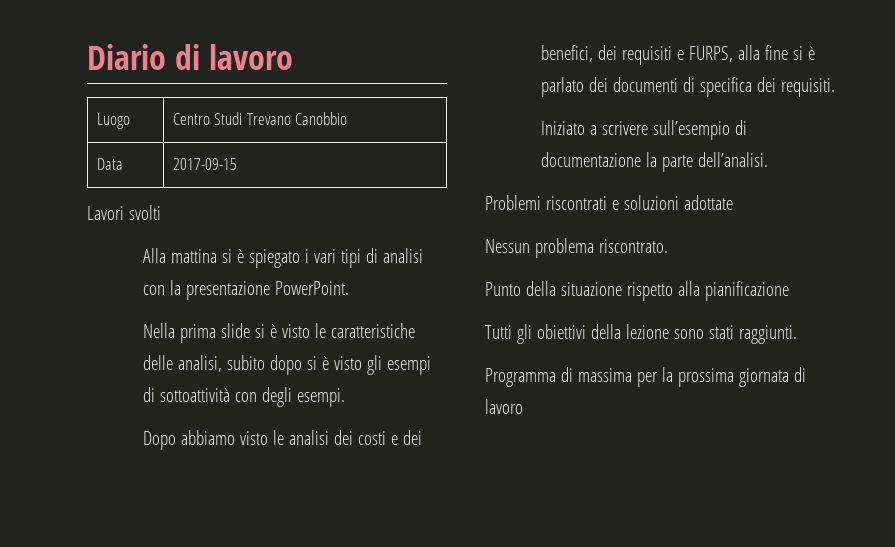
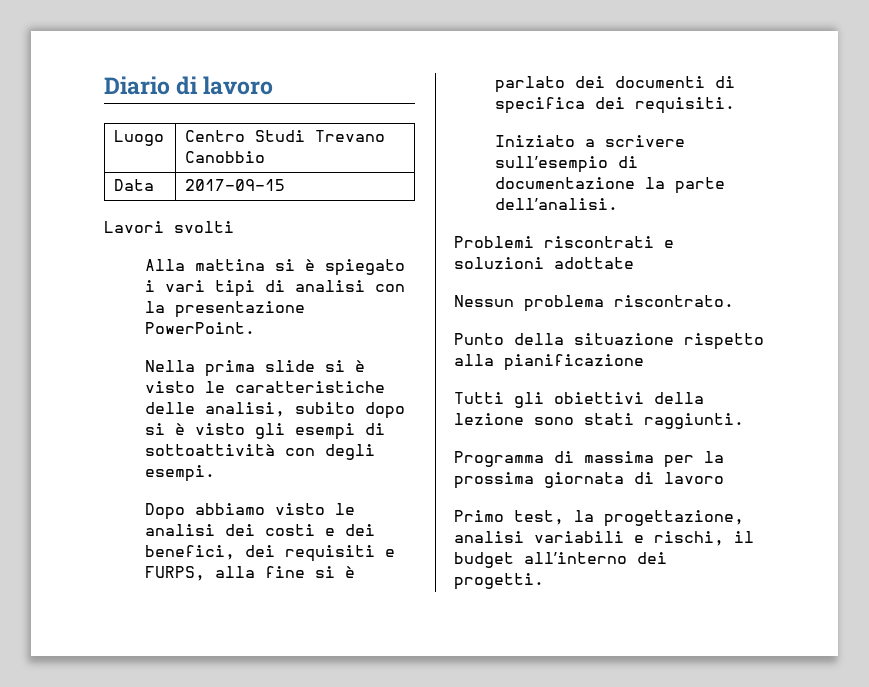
(523, 406) none -> [454,510,744,527] [454,531,754,546] [454,552,667,568] [454,573,544,590] // Primo test, la progettazione, analisi variabili e rischi, il budget all’interno dei progetti.

